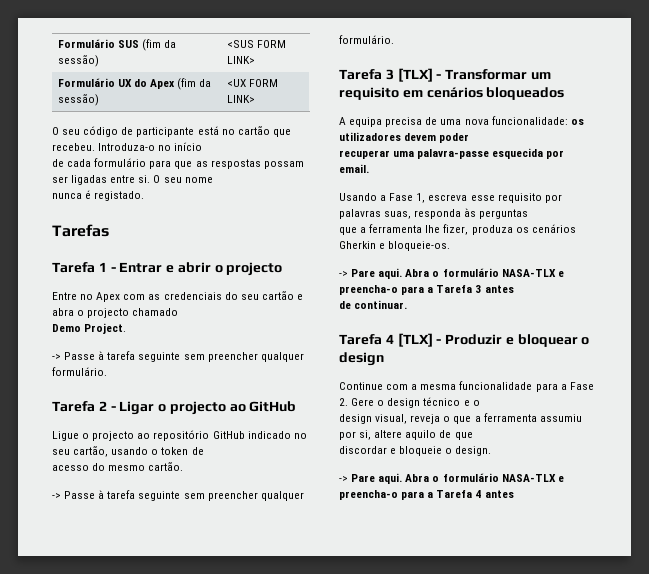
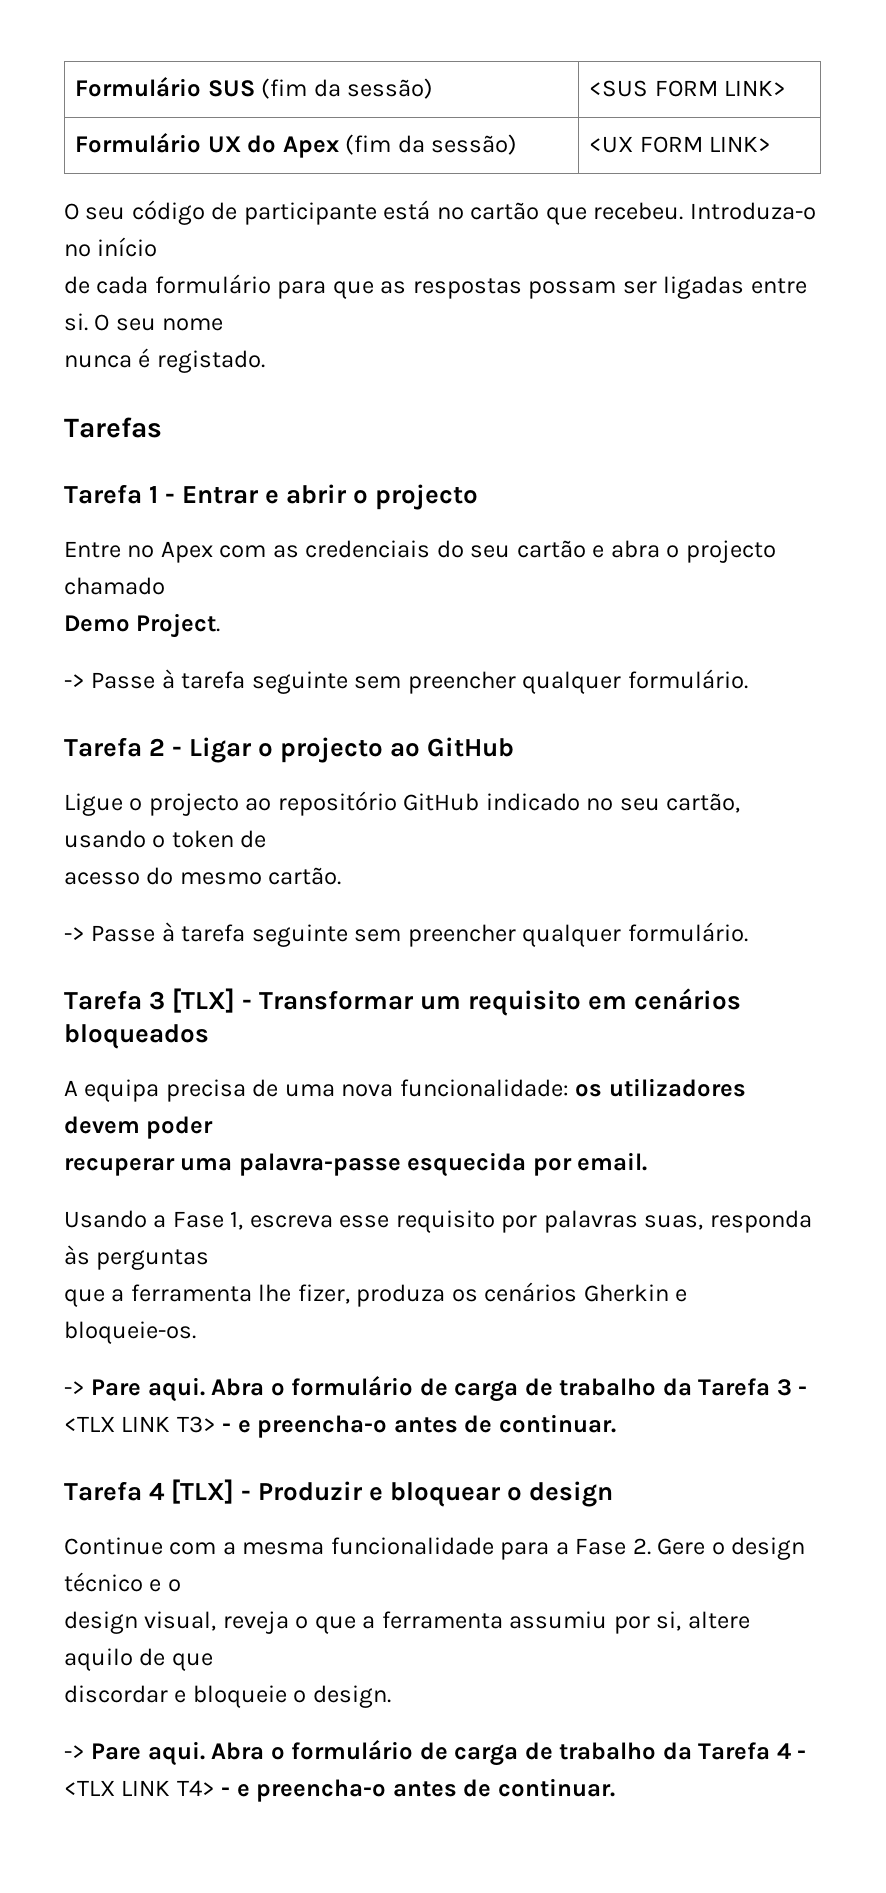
[501,269,564,277] [339,285,514,295] NASA-TLX e preencha-o para a Tarefa 3 antes // -> [419,1378,808,1402] [64,1415,458,1438] de carga de trabalho da Tarefa 3 - <TLX LINK T3> - e preencha-o antes
[501,474,564,482] [339,490,514,500] NASA-TLX e preencha-o para a Tarefa 4 antes -> [419,1742,807,1766] [64,1778,615,1802] de carga de trabalho da Tarefa 4 - <TLX LINK T4> - e preencha-o antes de continuar.

